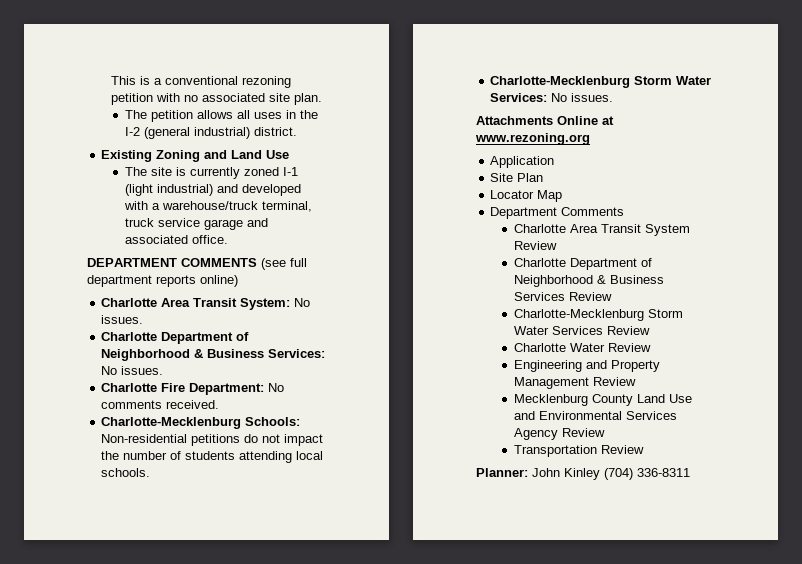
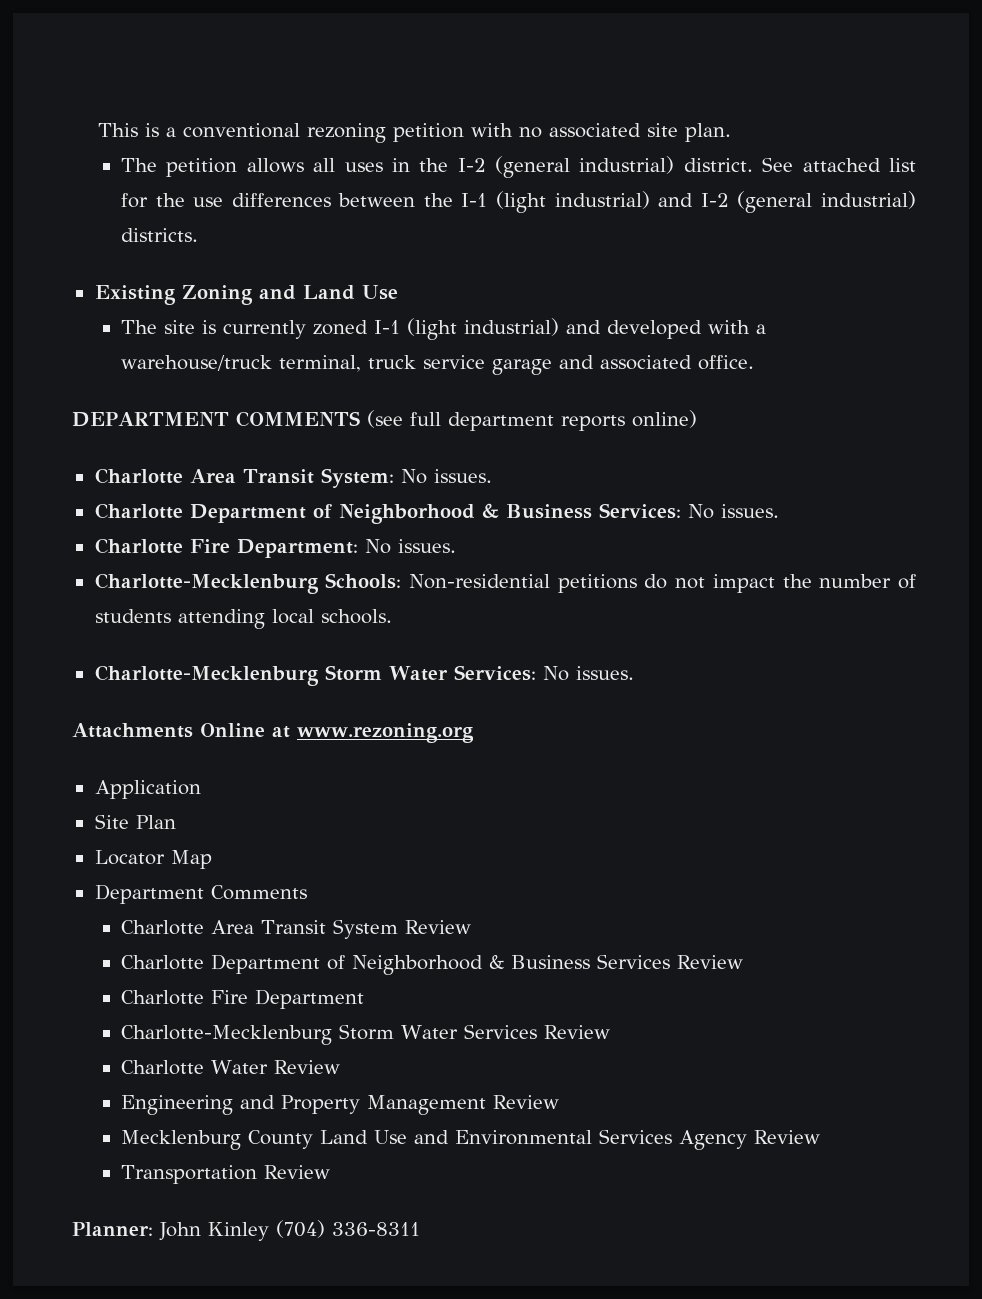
(297, 131) none -> [762,157,917,172] [120,191,916,213] [120,228,198,242] See attached list for the use differences between the I-1 (light industrial) and I-2 (general industrial) districts.
[101,400,220,409] comments received. -> [397,539,456,553] issues.
(612, 296) none -> [120,989,364,1009] // Charlotte Fire Department

